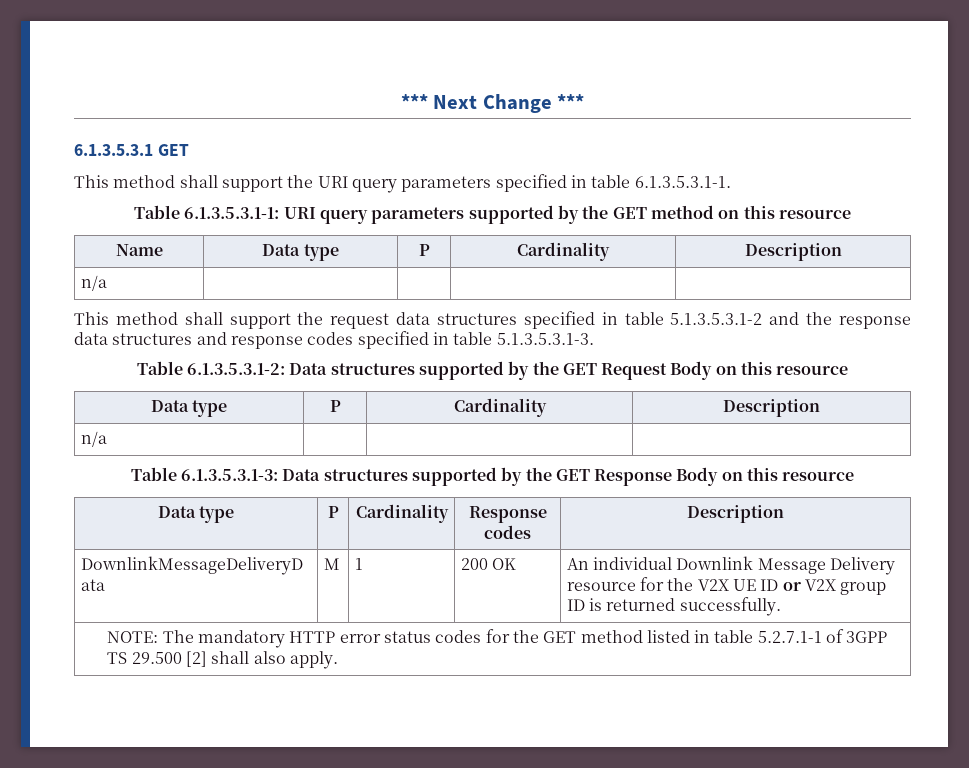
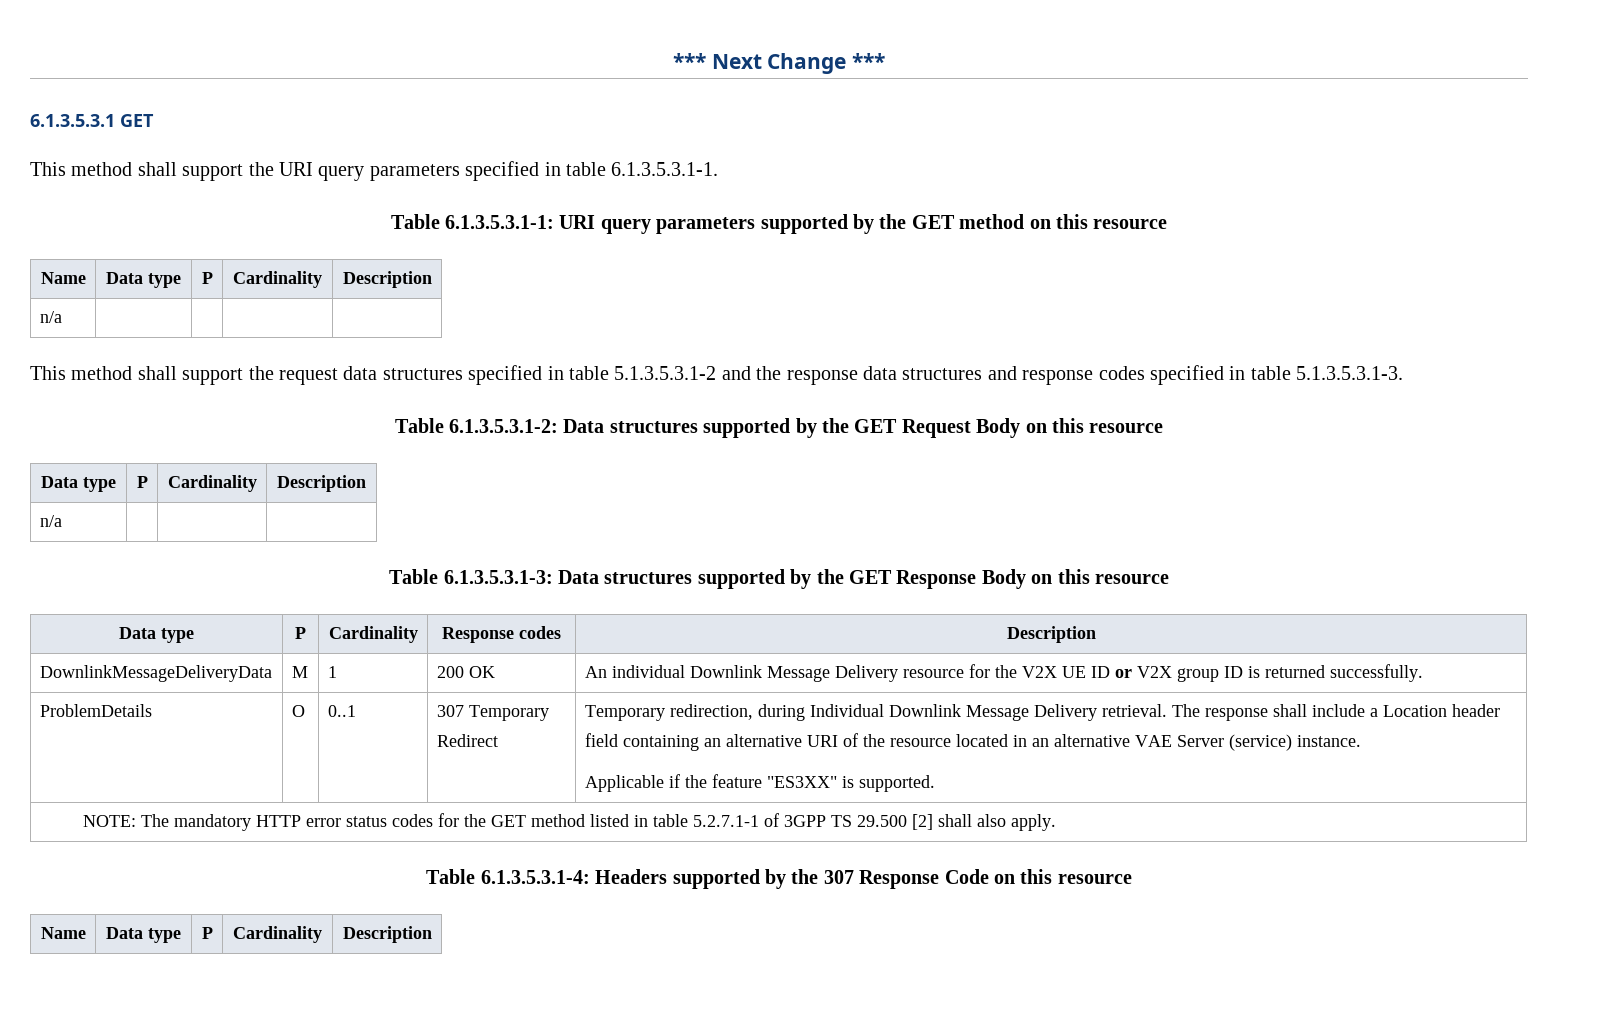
(781, 606) none -> [39,704,152,717] [291,705,305,717] [327,705,356,717] [436,705,549,721] [436,734,498,747] [584,704,1500,721] [584,733,1361,751] [584,774,935,792] // ProblemDetails | O | 0..1 | 307 Temporary Redirect | Temporary redirection, during Individual Downlink Message Delivery retrieval. The response shall include a Location header field containing an alternative URI of the resource located in an alternative VAE Server (service) instance. // Applicable if the feature "ES3XX" is supported.
(338, 660) none -> [426,869,1132,889] [40,927,86,939] [106,927,181,943] [201,927,213,939] [233,926,322,943] [342,926,432,943] // Table 6.1.3.5.3.1-4: Headers supported by the 307 Response Code on this resource // Name | Data type | P | Cardinality | Description

